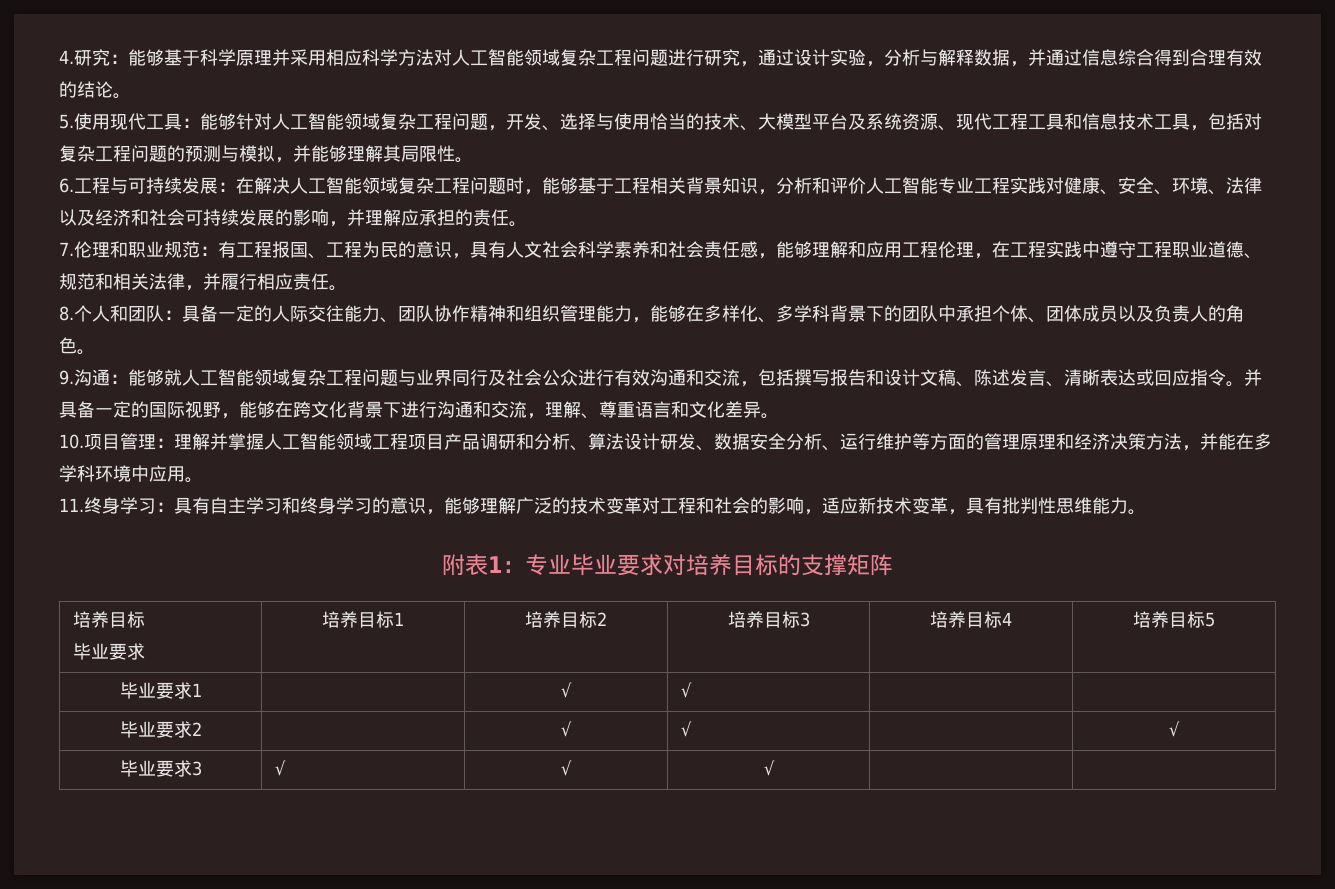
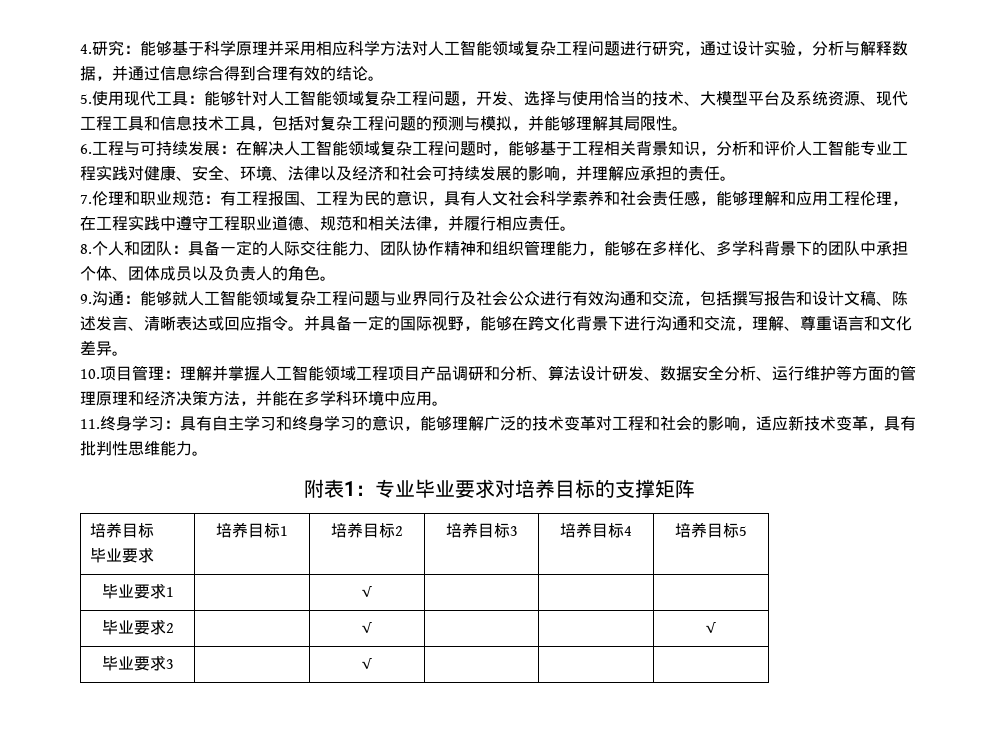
[681,682,693,698] √ -> (372, 591) none
[681,721,693,737] √ -> (372, 627) none
[275,760,287,776] [561,760,572,776] [763,760,775,776] √ | √ | √ | | -> [362,658,372,669] | √ | | |

